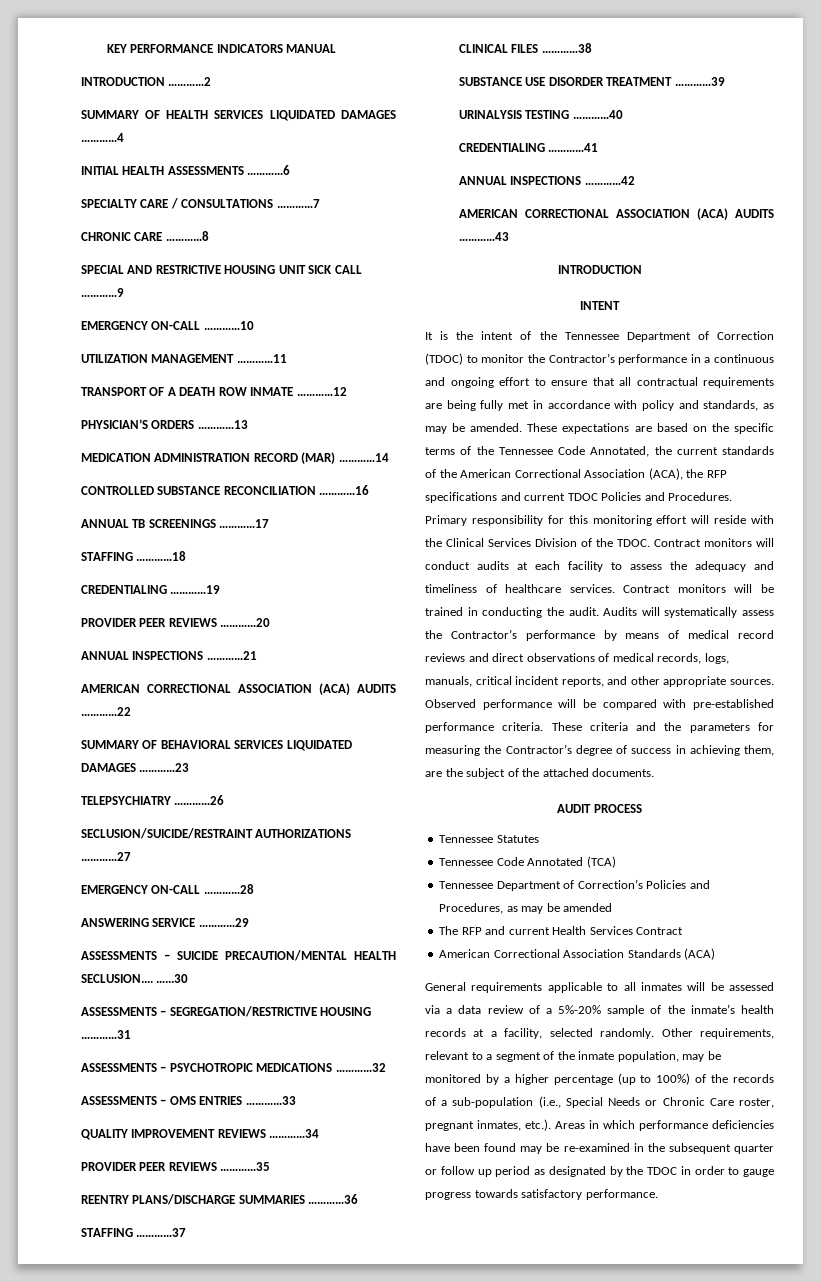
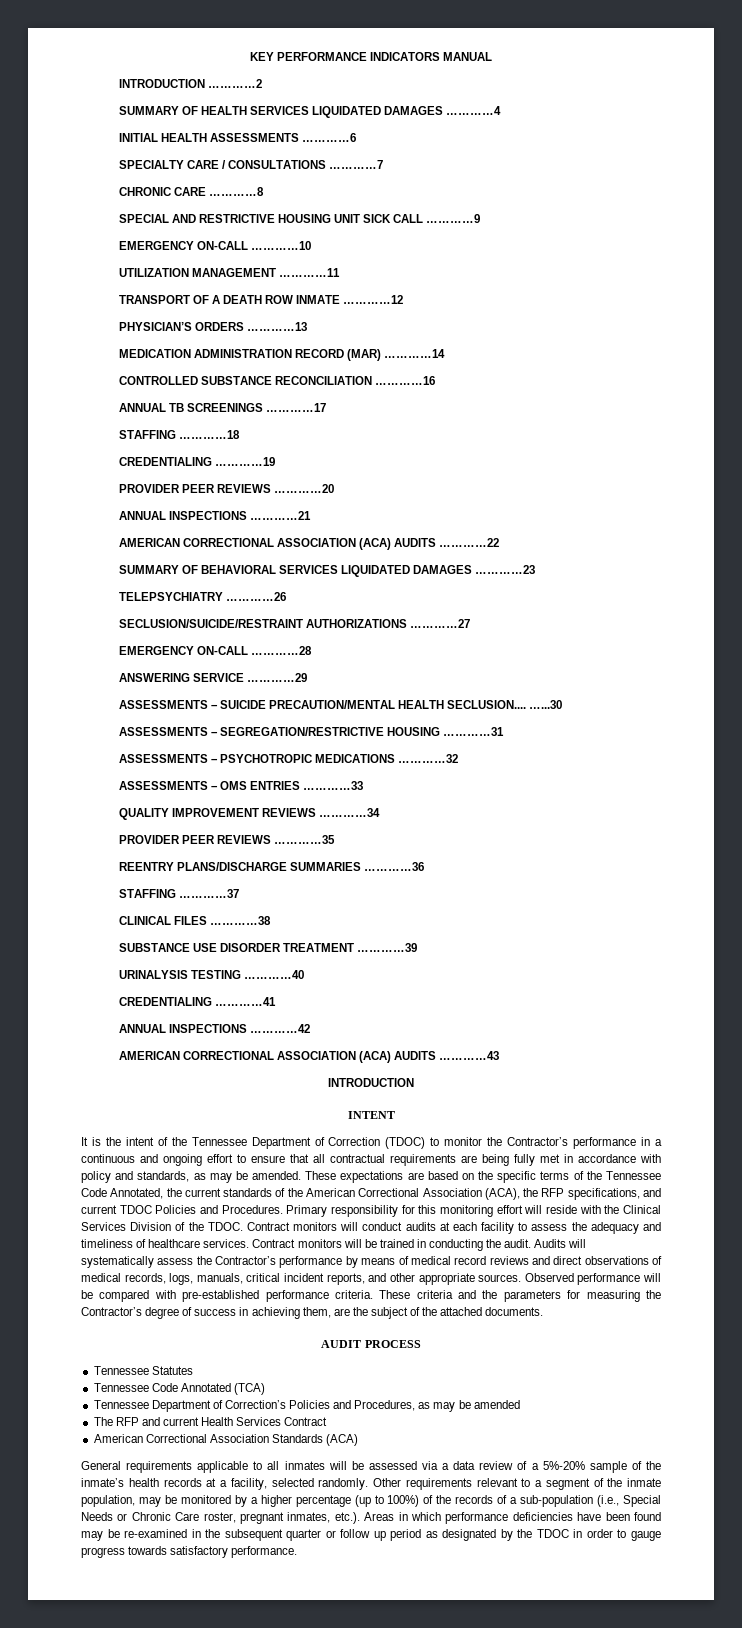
[425,492,497,503] specifications -> [567,1188,640,1200] specifications,
[700,1028,774,1039] requirements, -> [405,1478,472,1490] requirements

